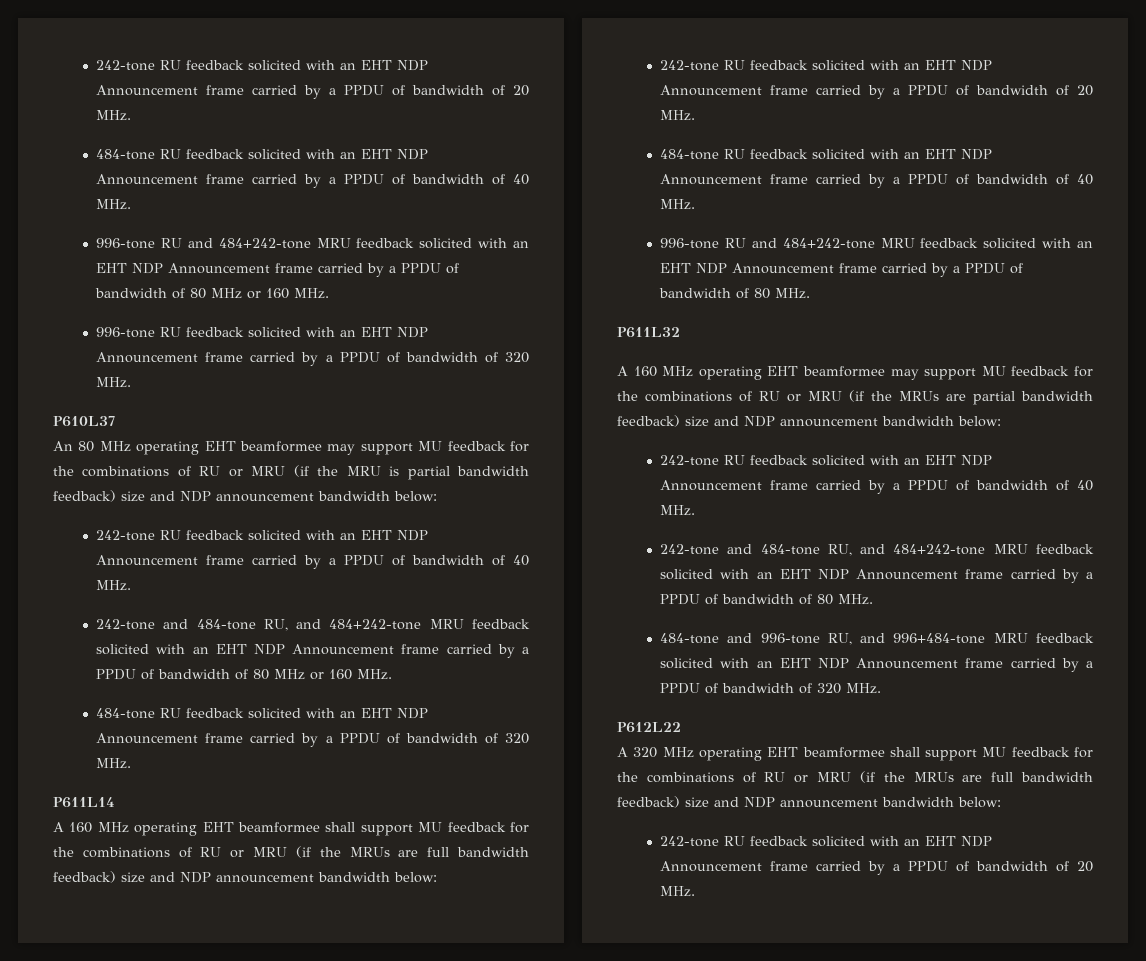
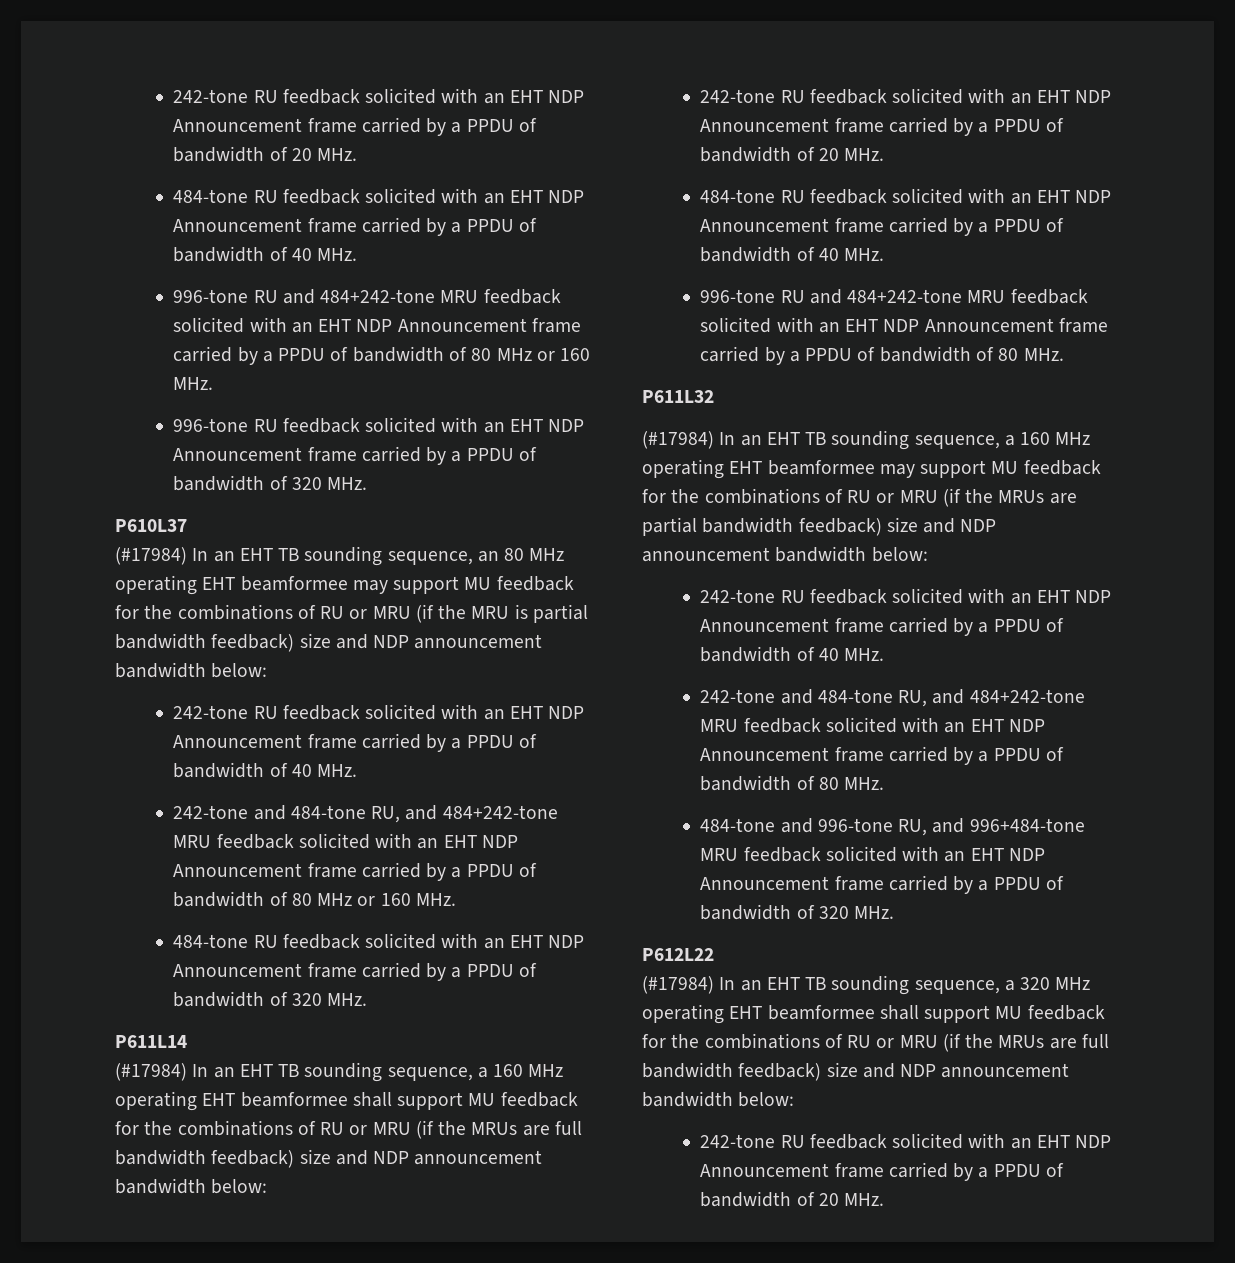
[53,441,73,451] An -> [115,546,499,566] (#17984) In an EHT TB sounding sequence, an
[53,822,64,832] A -> [115,1062,488,1082] (#17984) In an EHT TB sounding sequence, a
[617,366,628,376] A -> [642,430,1015,450] (#17984) In an EHT TB sounding sequence, a
[617,747,628,757] A -> [642,975,1015,995] (#17984) In an EHT TB sounding sequence, a

